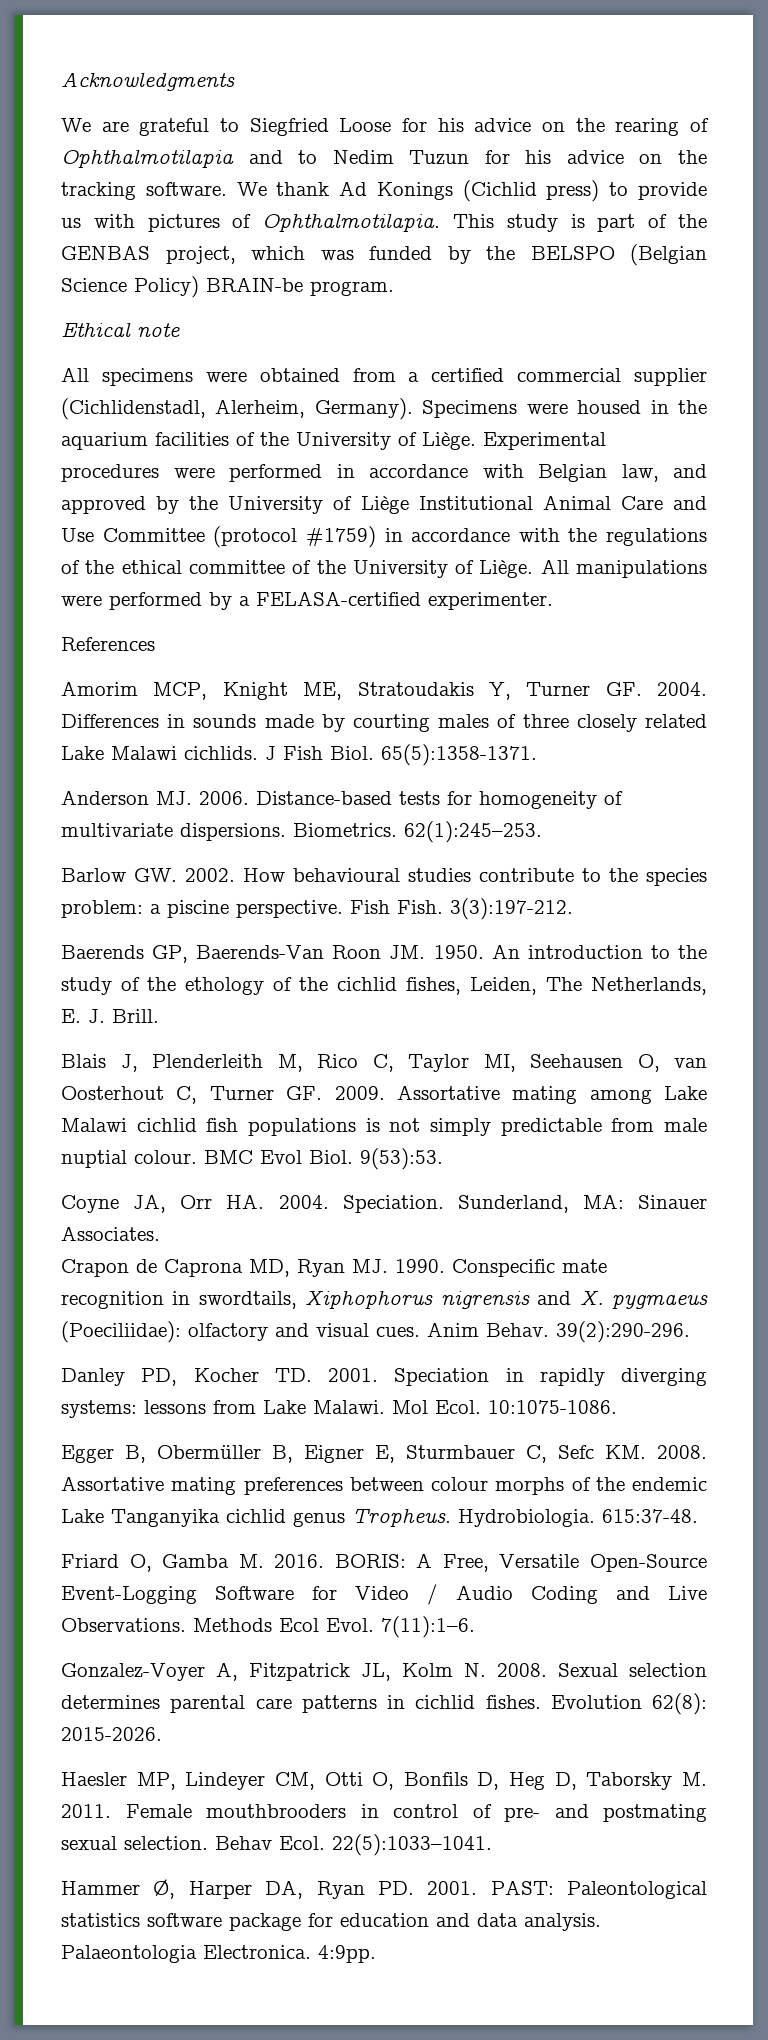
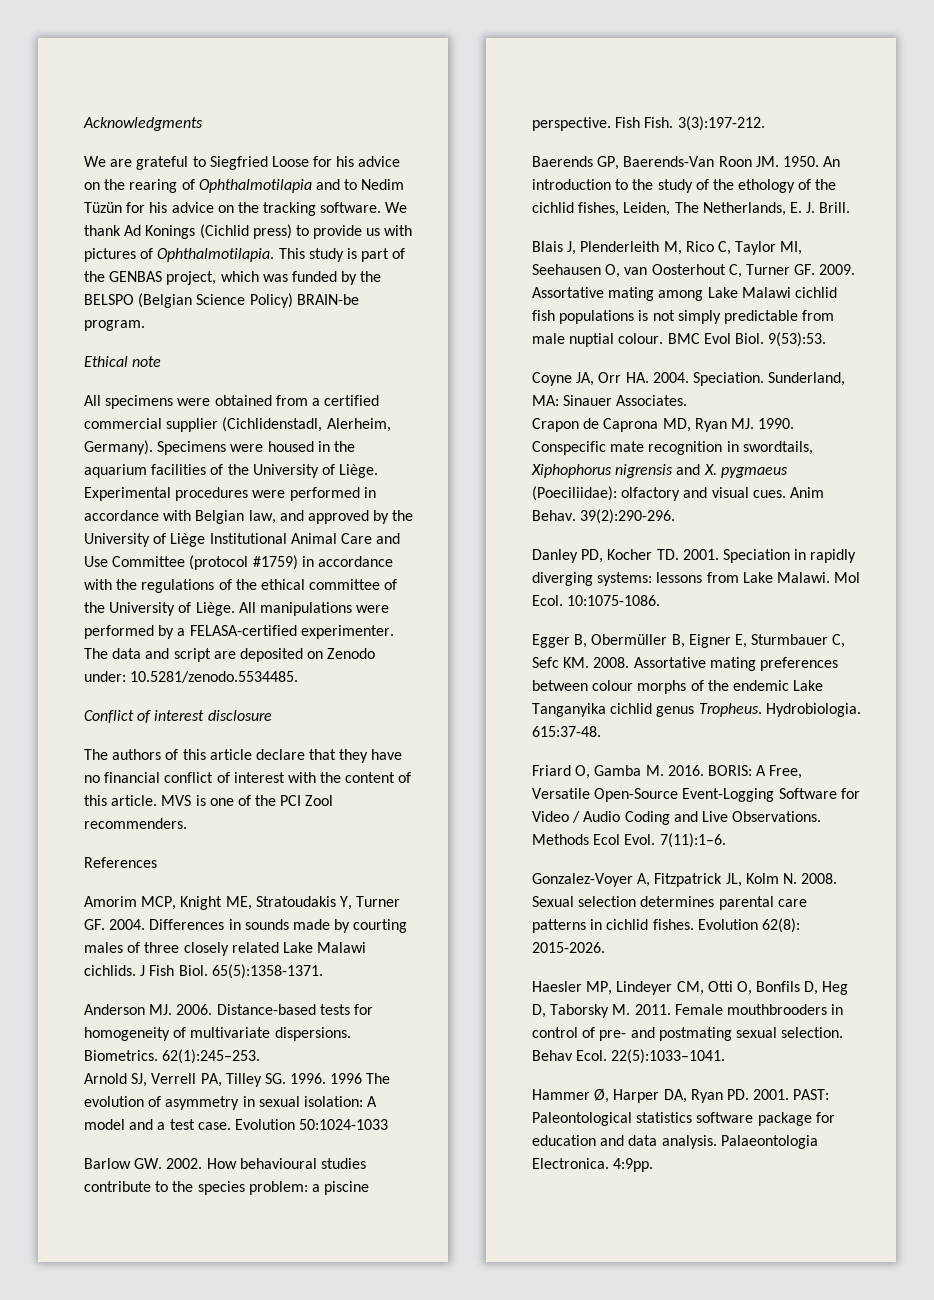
[409,150,470,165] Tuzun -> [84,202,122,213] Tüzün
(553, 601) none -> [84,648,376,662] [84,671,299,683] [84,710,272,723] [84,749,403,763] [84,772,412,783] [84,795,334,806] [84,818,187,829] The data and script are deposited on Zenodo under: 10.5281/zenodo.5534485. // Conflict of interest disclosure // The authors of this article declare that they have no financial conflict of interest with the content of this article. MVS is one of the PCI Zool recommenders.
(542, 832) none -> [84,1073,391,1087] [84,1096,378,1110] [84,1119,389,1130] // Arnold SJ, Verrell PA, Tilley SG. 1996. 1996 The evolution of asymmetry in sexual isolation: A model and a test case. Evolution 50:1024-1033

